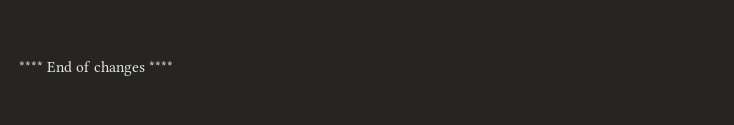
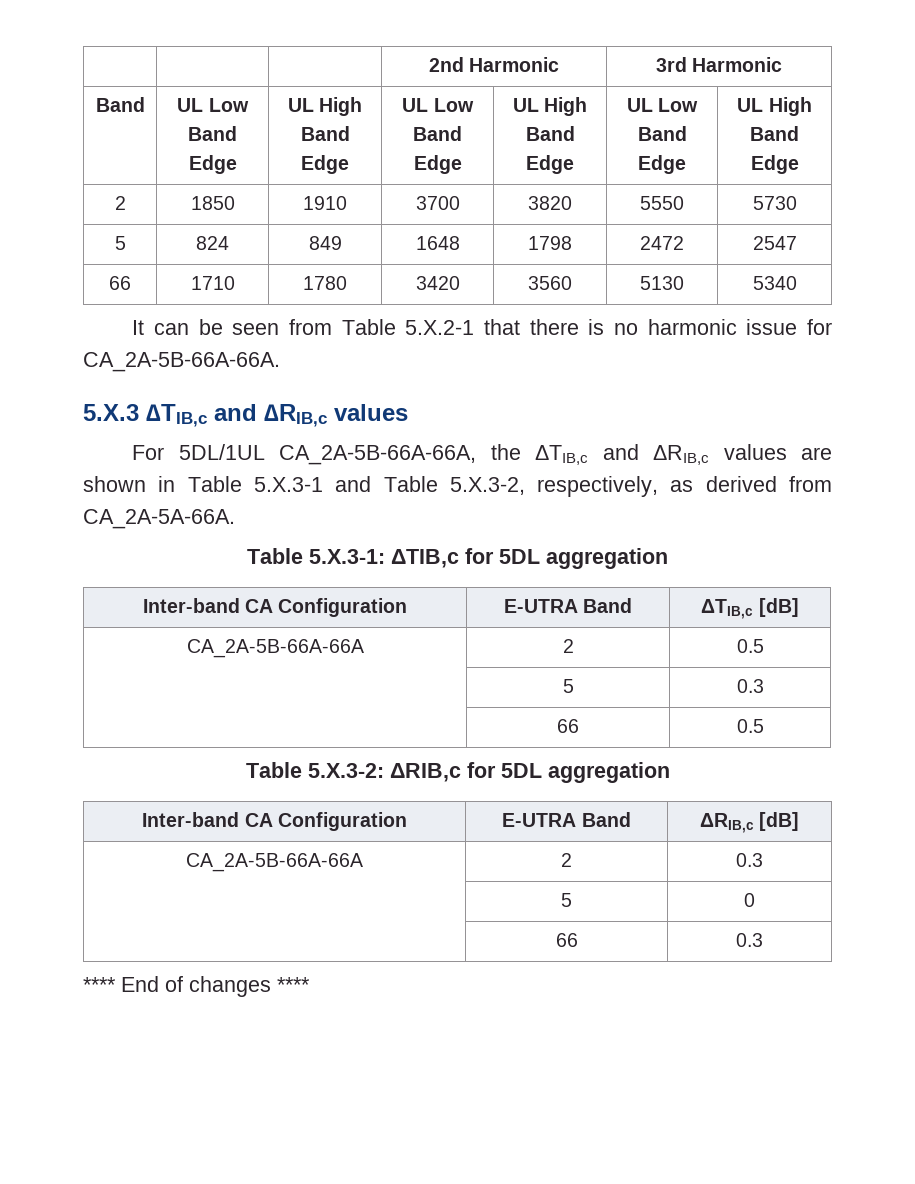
(19, 66) none -> [428,57,560,72] [655,57,783,72] [95,97,145,112] [177,98,249,112] [188,126,237,141] [188,155,237,174] [287,97,363,116] [300,126,350,141] [301,155,349,174] [402,98,474,112] [413,126,462,141] [413,155,462,174] [512,97,588,116] [525,126,575,141] [526,155,574,174] [626,98,699,112] [637,126,687,141] [638,155,686,174] [737,97,812,116] [750,126,799,141] [750,155,799,174] [114,196,126,210] [190,196,235,210] [303,196,347,210] [415,196,460,210] [528,196,572,210] [640,196,684,210] [752,196,797,210] [114,236,126,250] [196,236,229,250] [308,236,342,250] [415,236,460,250] [528,236,572,250] [640,236,684,250] [752,236,797,250] [109,276,131,290] [190,276,235,290] [303,276,347,290] [415,276,460,290] [528,276,572,290] [640,276,684,290] [752,276,797,290] [132,319,833,335] [83,352,280,372] [83,404,408,427] [132,444,833,465] [83,476,832,497] [83,509,235,529] [247,548,668,569] [142,598,408,617] [503,598,633,613] [701,598,799,619] [186,639,364,658] [562,639,574,653] [736,639,764,653] [562,679,574,693] [736,679,764,693] [557,719,579,733] [736,719,764,733] [245,762,670,783] [142,812,407,831] [502,812,631,827] [699,812,800,833] [186,853,363,872] [561,853,572,867] [736,853,763,867] [561,893,572,907] [744,893,755,907] [555,933,578,947] [736,933,763,947] | | | 2nd Harmonic | 3rd Harmonic // Band | UL Low Band Edge | UL High Band Edge | UL Low Band Edge | UL High Band Edge | UL Low Band Edge | UL High Band Edge // 2 | 1850 | 1910 | 3700 | 3820 | 5550 | 5730 // 5 | 824 | 849 | 1648 | 1798 | 2472 | 2547 // 66 | 1710 | 1780 | 3420 | 3560 | 5130 | 5340 // It can be seen from Table 5.X.2-1 that there is no harmonic issue for CA_2A-5B-66A-66A. // 5.X.3 ∆TIB,c and ∆RIB,c values // For 5DL/1UL CA_2A-5B-66A-66A, the ΔTIB,c and ΔRIB,c values are shown in Table 5.X.3-1 and Table 5.X.3-2, respectively, as derived from CA_2A-5A-66A. // Table 5.X.3-1: ΔTIB,c for 5DL aggregation // Inter-band CA Configuration | E-UTRA Band | ΔTIB,c [dB] // CA_2A-5B-66A-66A | 2 | 0.5 // | 5 | 0.3 // | 66 | 0.5 // Table 5.X.3-2: ΔRIB,c for 5DL aggregation // Inter-band CA Configuration | E-UTRA Band | ΔRIB,c [dB] // CA_2A-5B-66A-66A | 2 | 0.3 // | 5 | 0 // | 66 | 0.3 //

